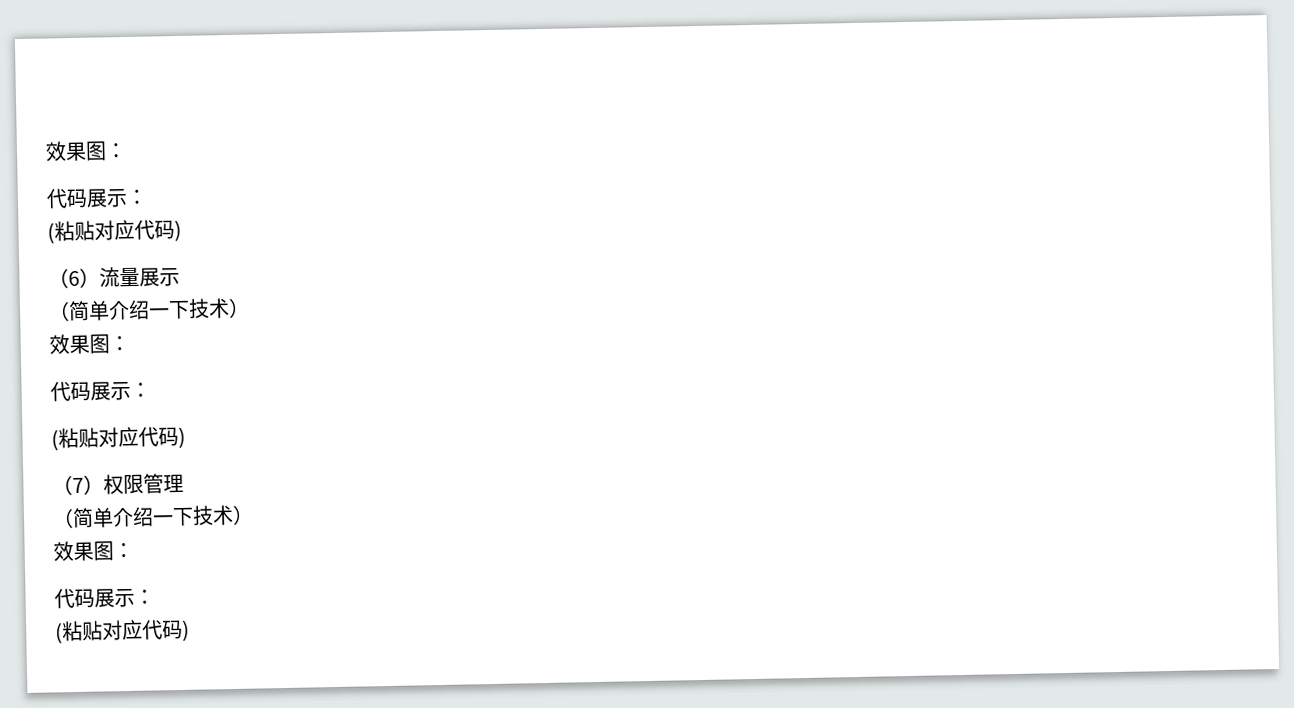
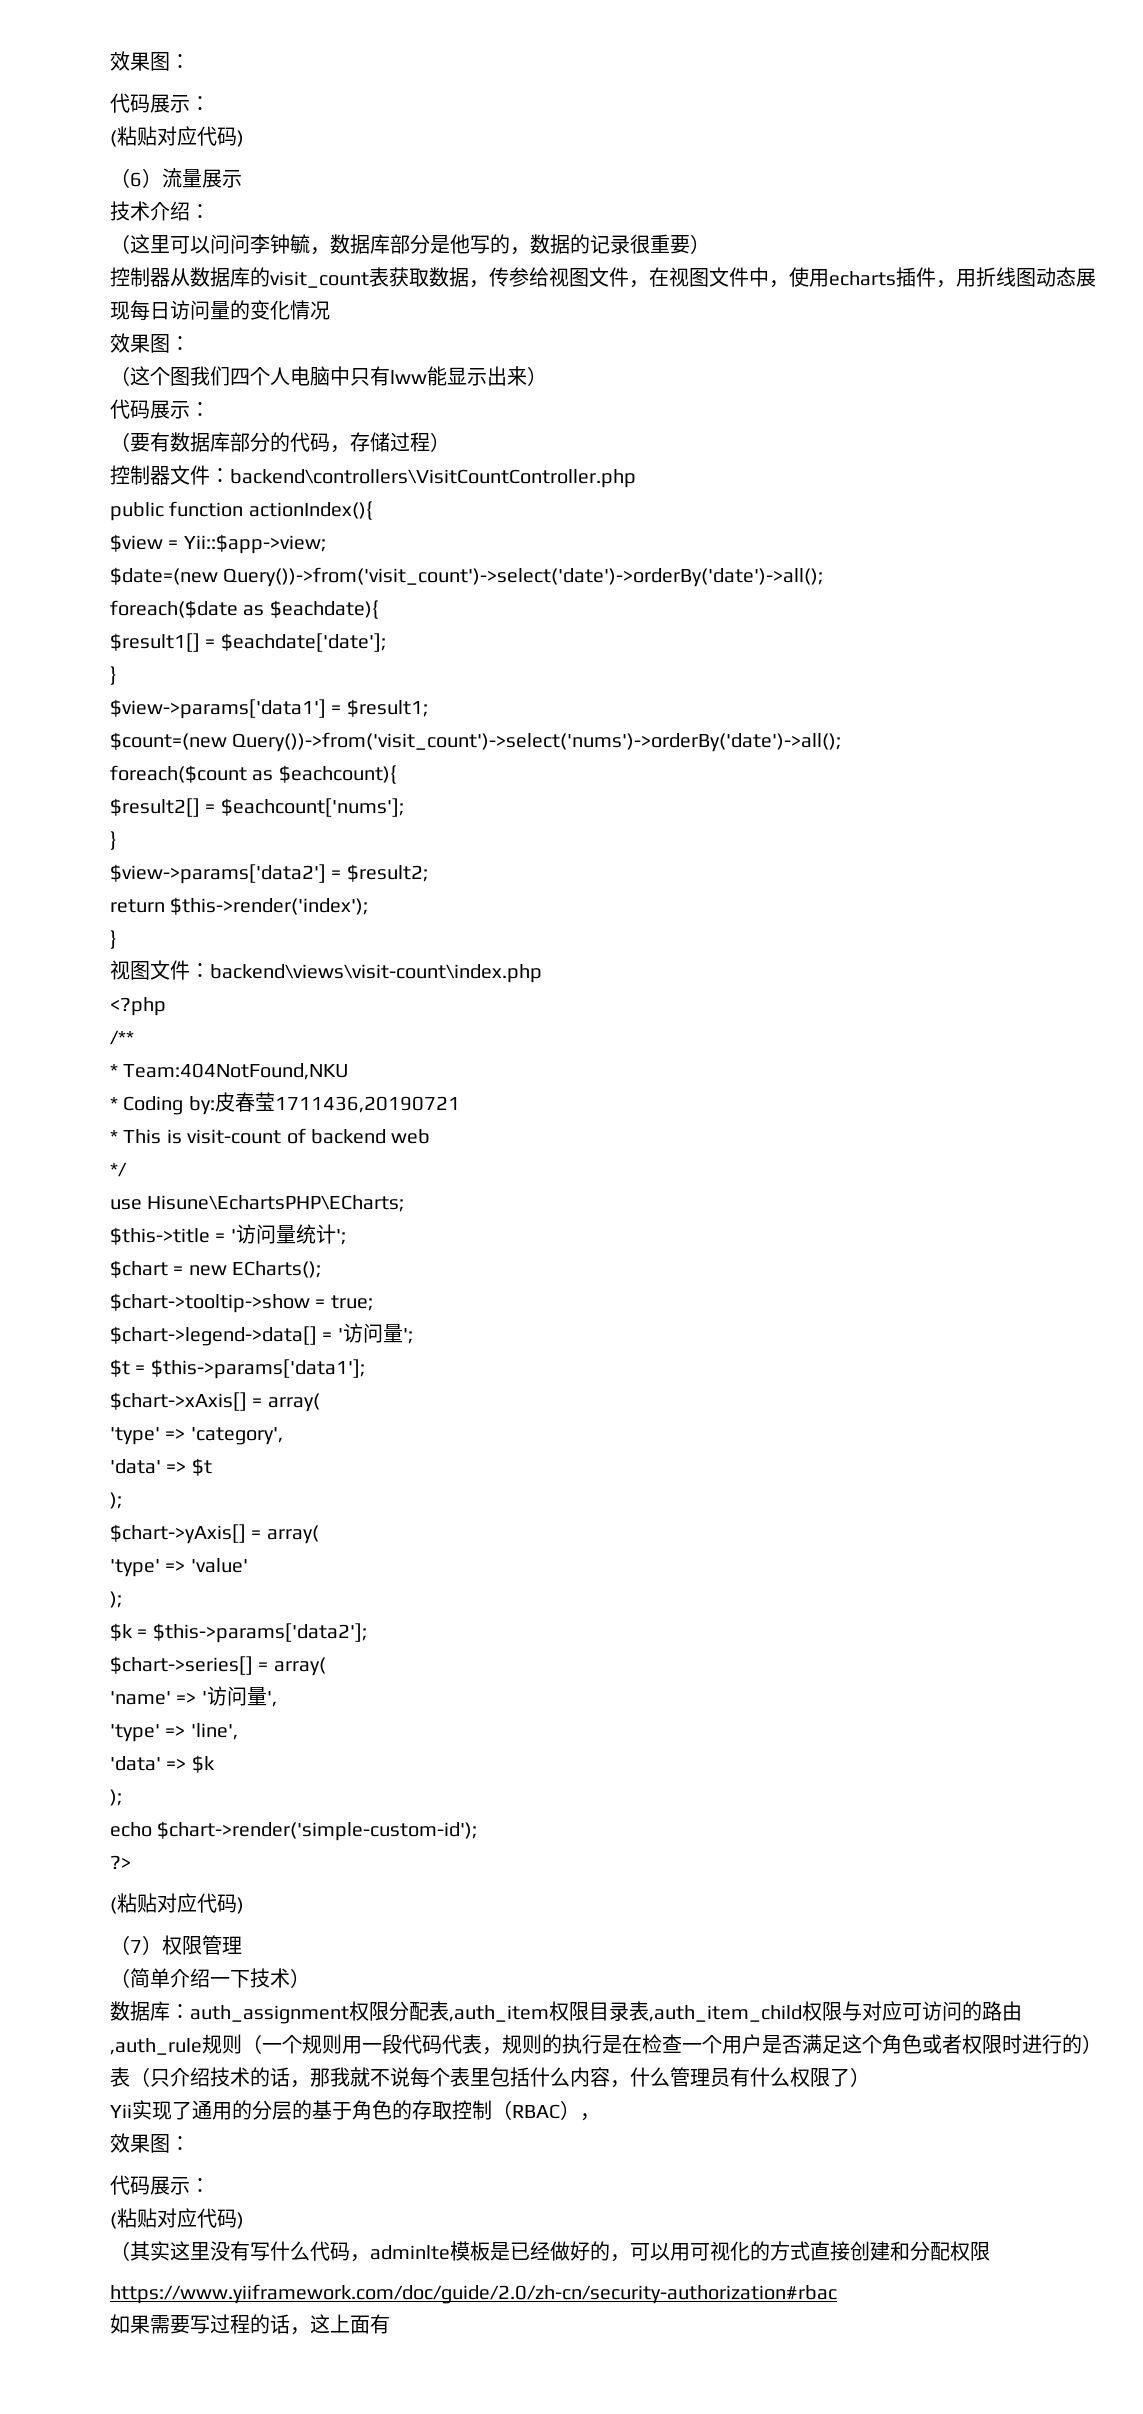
[48,297,250,322] [49,334,130,355] [50,381,151,402] （简单介绍一下技术） // 效果图： // 代码展示： -> [110,201,210,221] [110,234,710,255] [110,267,1096,288] [110,300,330,321] [110,333,190,353] [110,366,547,386] [110,399,210,419] [110,432,450,453] [110,465,636,488] [110,501,373,521] [110,534,326,554] [110,567,824,587] [110,600,379,619] [110,633,386,652] [110,666,117,685] [110,699,428,719] [110,732,842,752] [110,765,397,784] [110,798,404,817] [110,831,117,850] [110,864,428,884] [110,897,369,915] [110,930,117,949] [110,960,542,983] [110,997,166,1016] [110,1030,134,1045] [110,1063,350,1080] [110,1092,460,1115] [110,1128,431,1144] [110,1162,127,1177] [110,1195,405,1212] [110,1224,346,1245] [110,1260,322,1278] [110,1293,373,1313] [110,1323,413,1346] [110,1359,365,1379] [110,1392,320,1412] [110,1427,283,1445] [110,1458,212,1476] [110,1492,122,1509] [110,1524,319,1544] [110,1558,248,1577] [110,1591,122,1608] [110,1623,367,1643] [110,1656,326,1676] [110,1686,277,1707] [110,1723,238,1742] [110,1755,215,1773] [110,1789,122,1806] [110,1821,478,1841] [110,1855,131,1869] 技术介绍： // （这里可以问问李钟毓，数据库部分是他写的，数据的记录很重要） // 控制器从数据库的visit_count表获取数据，传参给视图文件，在视图文件中，使用echarts插件，用折线图动态展现每日访问量的变化情况 // 效果图： // （这个图我们四个人电脑中只有lww能显示出来） // 代码展示： // （要有数据库部分的代码，存储过程） // 控制器文件：backend\controllers\VisitCountController.php // public function actionIndex(){ // $view = Yii::$app->view; // $date=(new Query())->from('visit_count')->select('date')->orderBy('date')->all(); // foreach($date as $eachdate){ // $result1[] = $eachdate['date']; // } // $view->params['data1'] = $result1; // $count=(new Query())->from('visit_count')->select('nums')->orderBy('date')->all(); // foreach($count as $eachcount){ // $result2[] = $eachcount['nums']; // } // $view->params['data2'] = $result2; // return $this->render('index'); // } // 视图文件：backend\views\visit-count\index.php // <?php // /** // * Team:404NotFound,NKU // * Coding by:皮春莹1711436,20190721 // * This is visit-count of backend web // */ // use Hisune\EchartsPHP\ECharts; // $this->title = '访问量统计'; // $chart = new ECharts(); // $chart->tooltip->show = true; // $chart->legend->data[] = '访问量'; // $t = $this->params['data1']; // $chart->xAxis[] = array( // 'type' => 'category', // 'data' => $t // ); // $chart->yAxis[] = array( // 'type' => 'value' // ); // $k = $this->params['data2']; // $chart->series[] = array( // 'name' => '访问量', // 'type' => 'line', // 'data' => $k // ); // echo $chart->render('simple-custom-id'); // ?>
(254, 514) none -> [110,2001,1022,2024] [110,2034,1102,2055] [110,2067,870,2088] [110,2100,600,2121] // 数据库：auth_assignment权限分配表,auth_item权限目录表,auth_item_child权限与对应可访问的路由,auth_rule规则（一个规则用一段代码代表，规则的执行是在检查一个用户是否满足这个角色或者权限时进行的）表（只介绍技术的话，那我就不说每个表里包括什么内容，什么管理员有什么权限了） // Yii实现了通用的分层的基于角色的存取控制（RBAC），
(190, 630) none -> [110,2241,990,2262] [110,2284,837,2304] [110,2314,390,2335] // （其实这里没有写什么代码，adminlte模板是已经做好的，可以用可视化的方式直接创建和分配权限 // https://www.yiiframework.com/doc/guide/2.0/zh-cn/security-authorization#rbac // 如果需要写过程的话，这上面有

